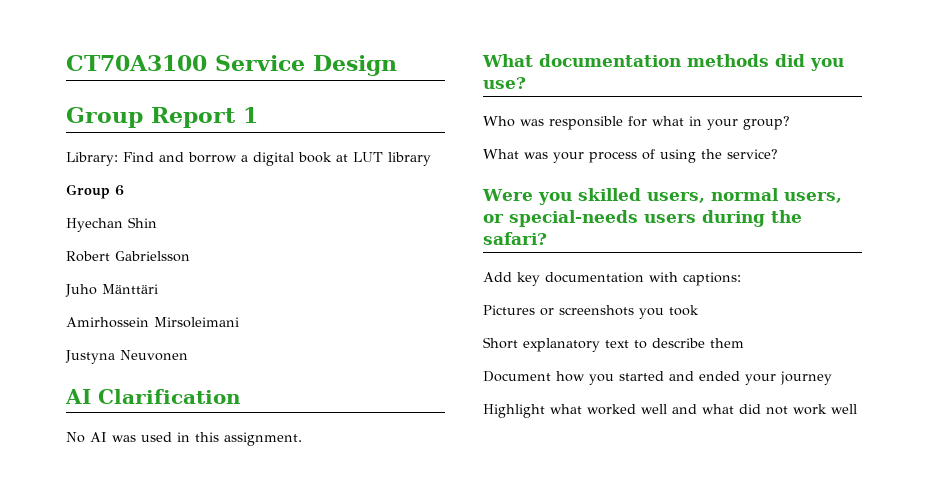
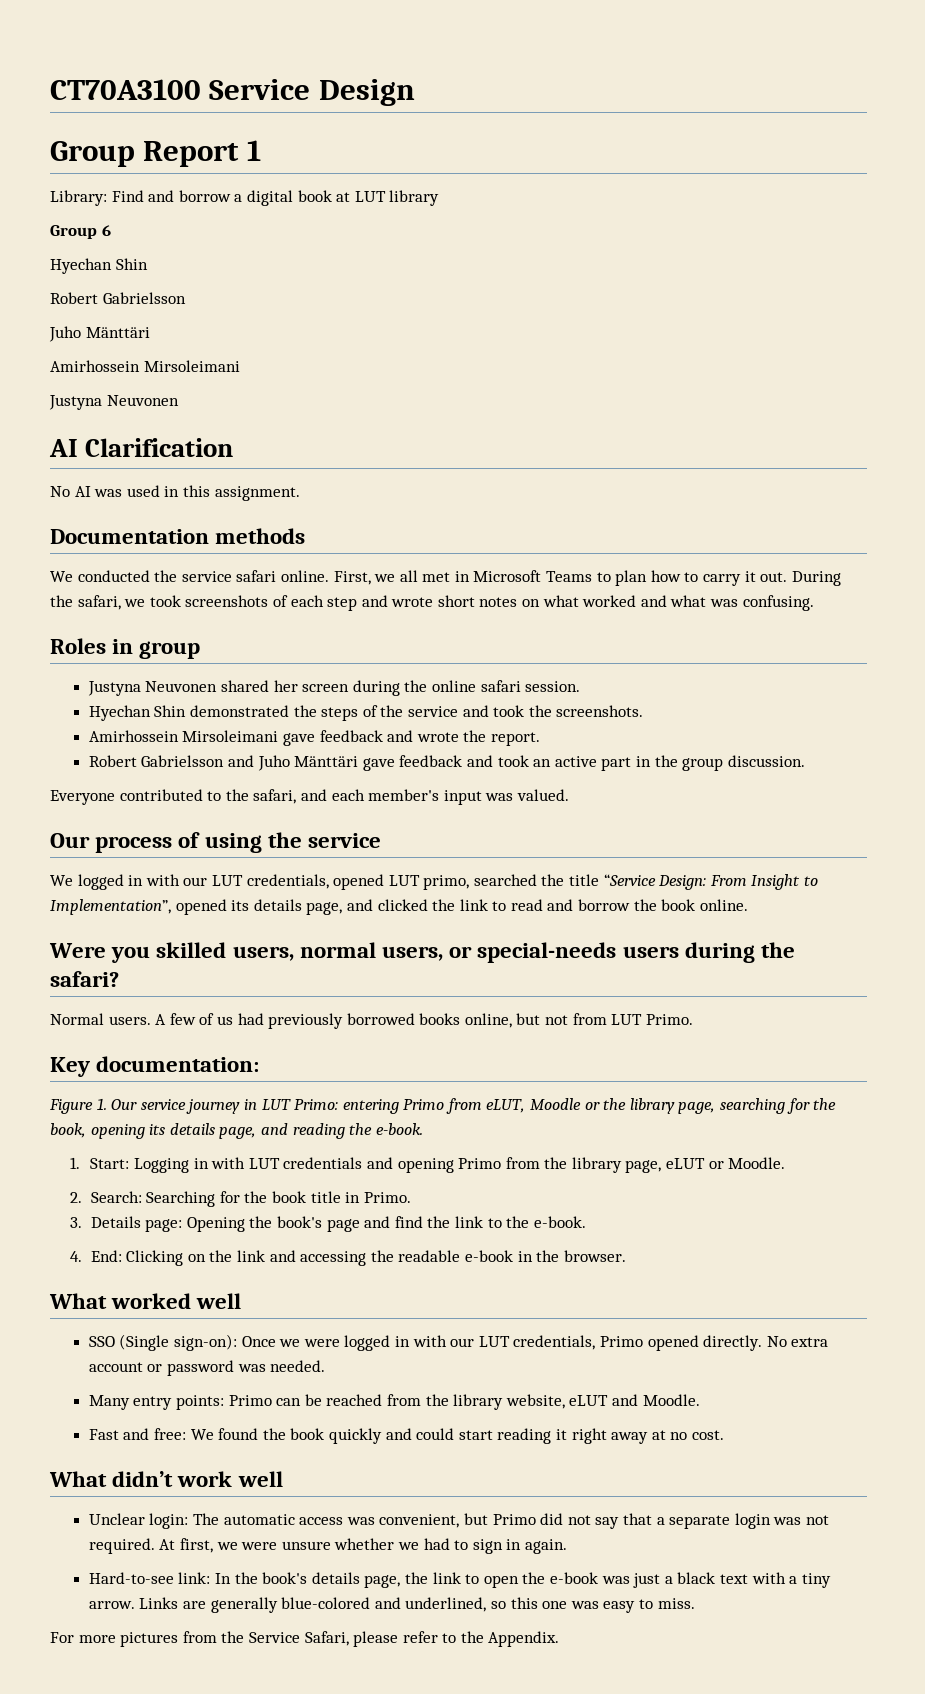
[482,54,681,67] What documentation -> [50,529,209,544] Documentation
[775,54,844,71] [483,77,526,89] [483,116,790,130] [483,149,778,163] did you use? // Who was responsible for what in your group? // What was your process of using the service? -> [50,570,841,586] [50,595,814,611] [50,638,201,659] [87,680,581,696] [88,705,644,721] [88,730,541,746] [88,755,805,771] [50,789,569,805] [50,832,382,853] [50,874,819,890] [50,899,748,915] // We conducted the service safari online. First, we all met in Microsoft Teams to plan how to carry it out. During the safari, we took screenshots of each step and wrote short notes on what worked and what was confusing. // Roles in group // Justyna Neuvonen shared her screen during the online safari session. // Hyechan Shin demonstrated the steps of the service and took the screenshots. // Amirhossein Mirsoleimani gave feedback and wrote the report. // Robert Gabrielsson and Juho Mänttäri gave feedback and took an active part in the group discussion. // Everyone contributed to the safari, and each member's input was valued. // Our process of using the service // We logged in with our LUT credentials, opened LUT primo, searched the title “Service Design: From Insight to Implementation”, opened its details page, and clicked the link to read and borrow the book online.
[483,272,741,286] [483,305,699,319] [483,337,744,352] [483,371,832,385] [483,404,857,418] Add key documentation with captions: // Pictures or screenshots you took // Short explanatory text to describe them // Document how you started and ended your journey // Highlight what worked well and what did not work well -> [50,1013,693,1029] [50,1056,260,1077] [49,1098,837,1114] [50,1123,423,1139] [70,1157,786,1173] [70,1191,411,1207] [70,1216,586,1232] [70,1250,626,1266] [49,1293,242,1309] [88,1334,829,1351] [88,1360,326,1376] [88,1394,700,1410] [88,1428,724,1444] [49,1471,283,1487] [88,1513,829,1529] [88,1538,567,1554] [88,1572,831,1588] [88,1597,695,1613] [50,1631,560,1647] Normal users. A few of us had previously borrowed books online, but not from LUT Primo. // Key documentation: // Figure 1. Our service journey in LUT Primo: entering Primo from eLUT, Moodle or the library page, searching for the book, opening its details page, and reading the e-book. // 1. Start: Logging in with LUT credentials and opening Primo from the library page, eLUT or Moodle. // 2. Search: Searching for the book title in Primo. // 3. Details page: Opening the book's page and find the link to the e-book. // 4. End: Clicking on the link and accessing the readable e-book in the browser. // What worked well // SSO (Single sign-on): Once we were logged in with our LUT credentials, Primo opened directly. No extra account or password was needed. // Many entry points: Primo can be reached from the library website, eLUT and Moodle. // Fast and free: We found the book quickly and could start reading it right away at no cost. // What didn’t work well // Unclear login: The automatic access was convenient, but Primo did not say that a separate login was not required. At first, we were unsure whether we had to sign in again. // Hard-to-see link: In the book's details page, the link to open the e-book was just a black text with a tiny arrow. Links are generally blue-colored and underlined, so this one was easy to miss. // For more pictures from the Service Safari, please refer to the Appendix.

